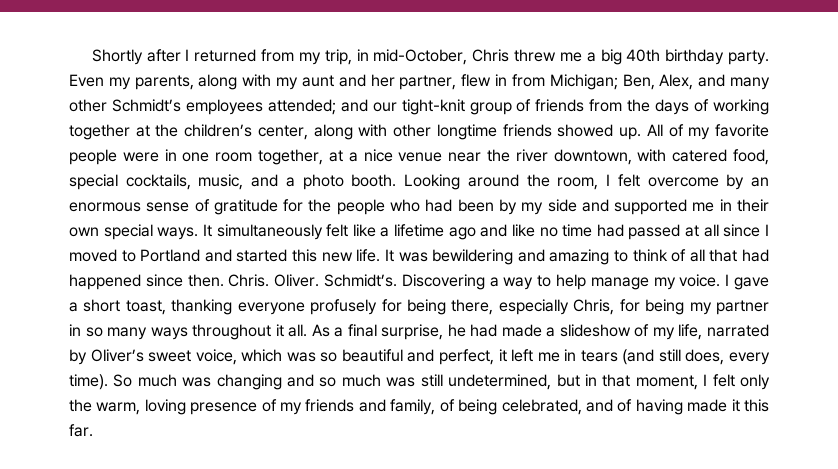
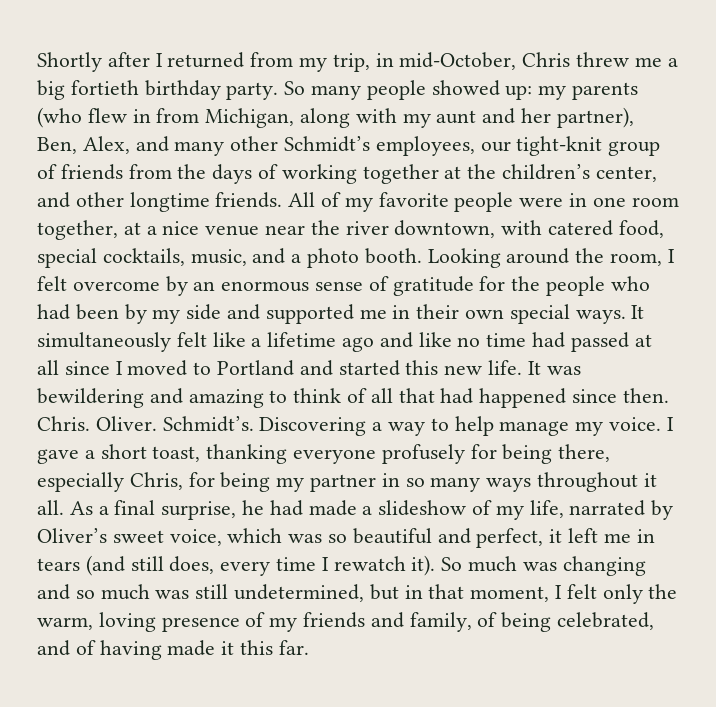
[626,49,661,62] 40th -> [70,80,139,95] fortieth
[69,74,194,90] Even my parents, -> [284,80,639,100] [37,107,295,128] So many people showed up: my parents (who flew in from Michigan,
[399,74,618,90] partner, flew in from Michigan; -> [556,107,634,128] partner),
[185,99,368,115] employees attended; and -> [375,136,475,156] employees,
[313,124,642,140] along with other longtime friends showed up. -> [37,192,283,212] and other longtime friends.
[69,374,108,390] time). -> [276,555,436,576] time I rewatch it).

